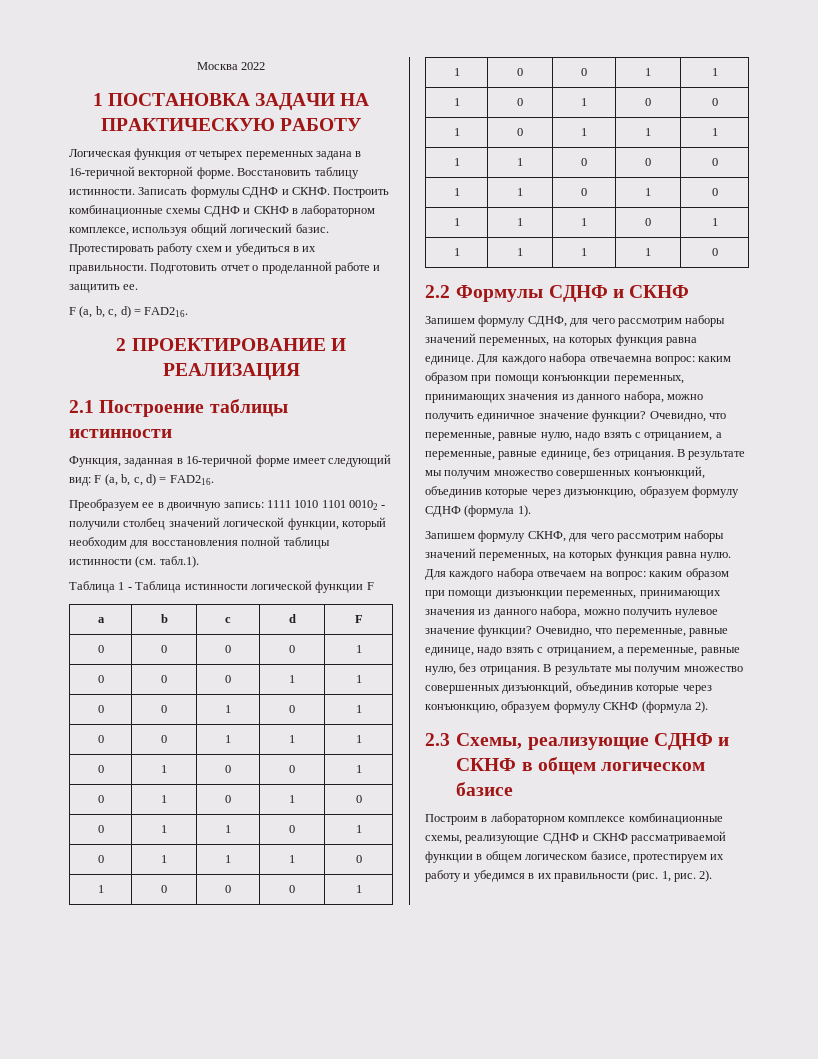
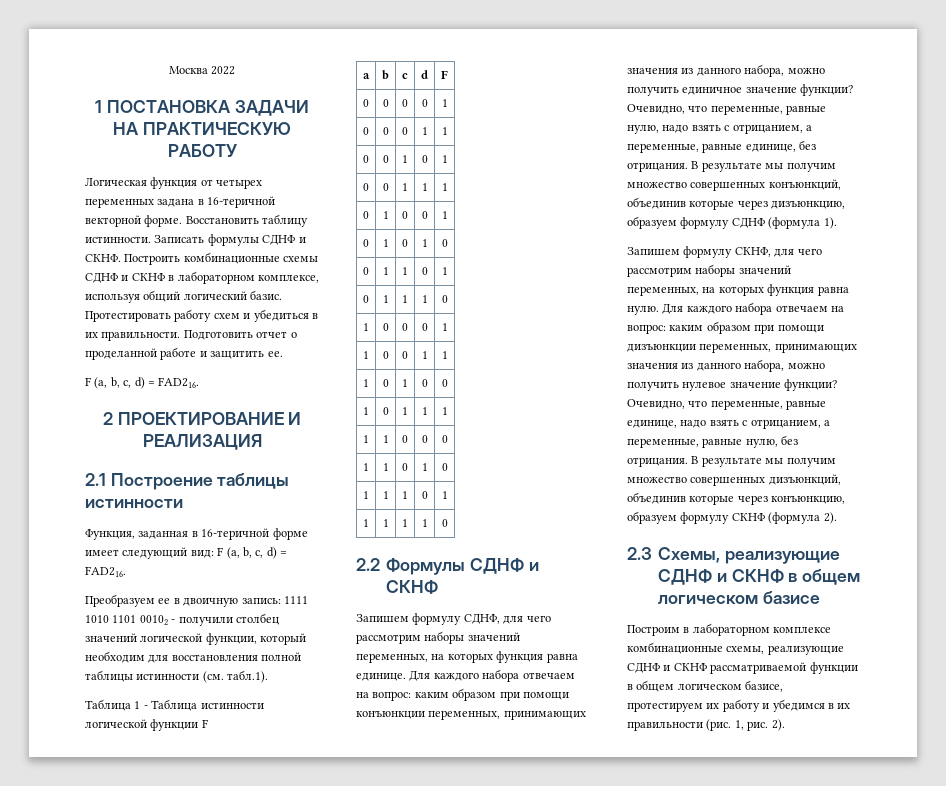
[589,356,652,362] отвечаемна -> [522,672,575,679] [356,692,369,698] отвечаем на

